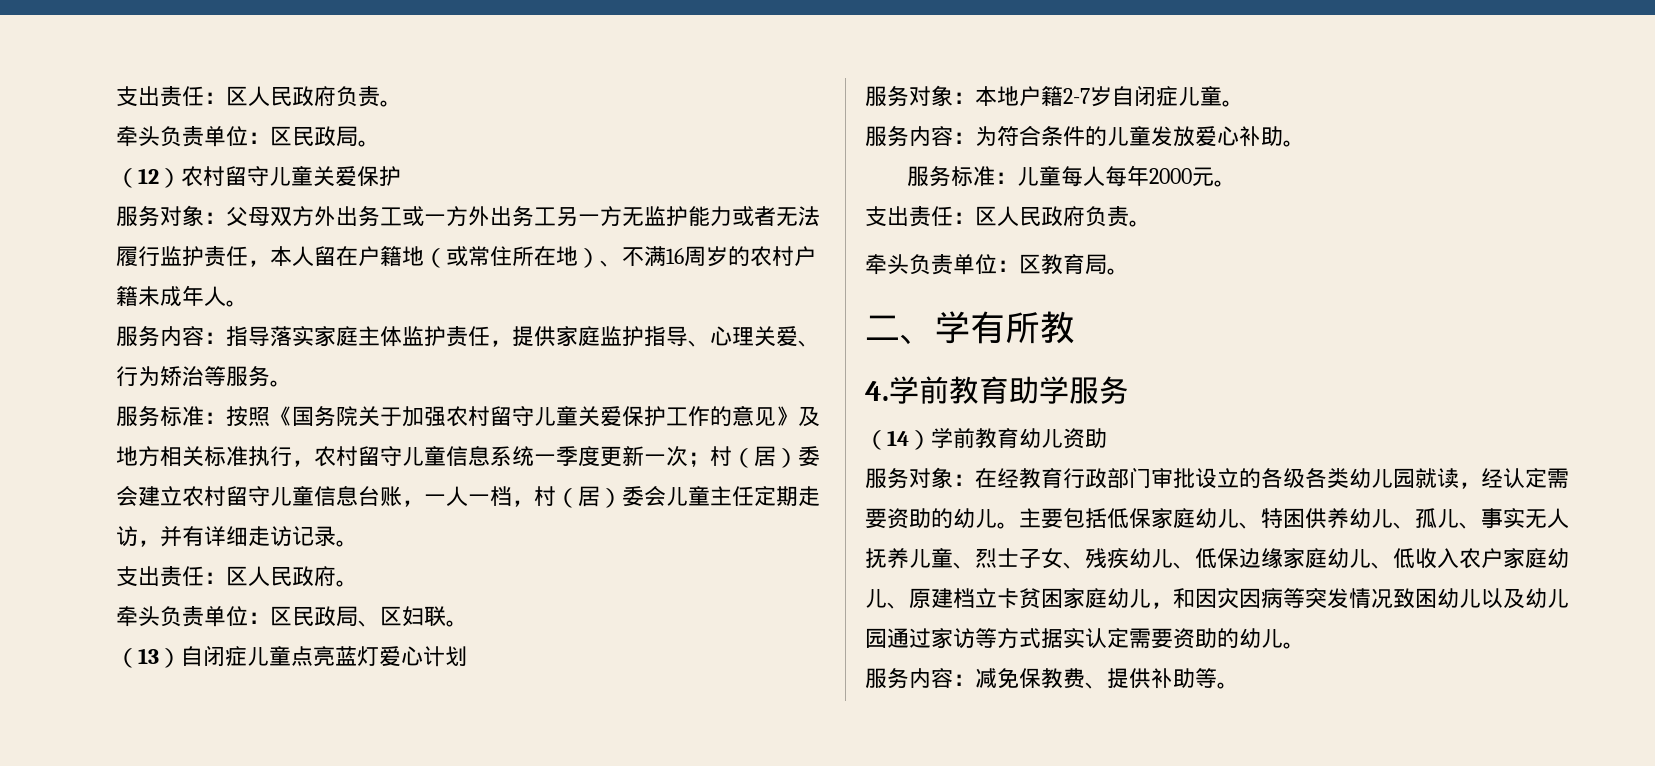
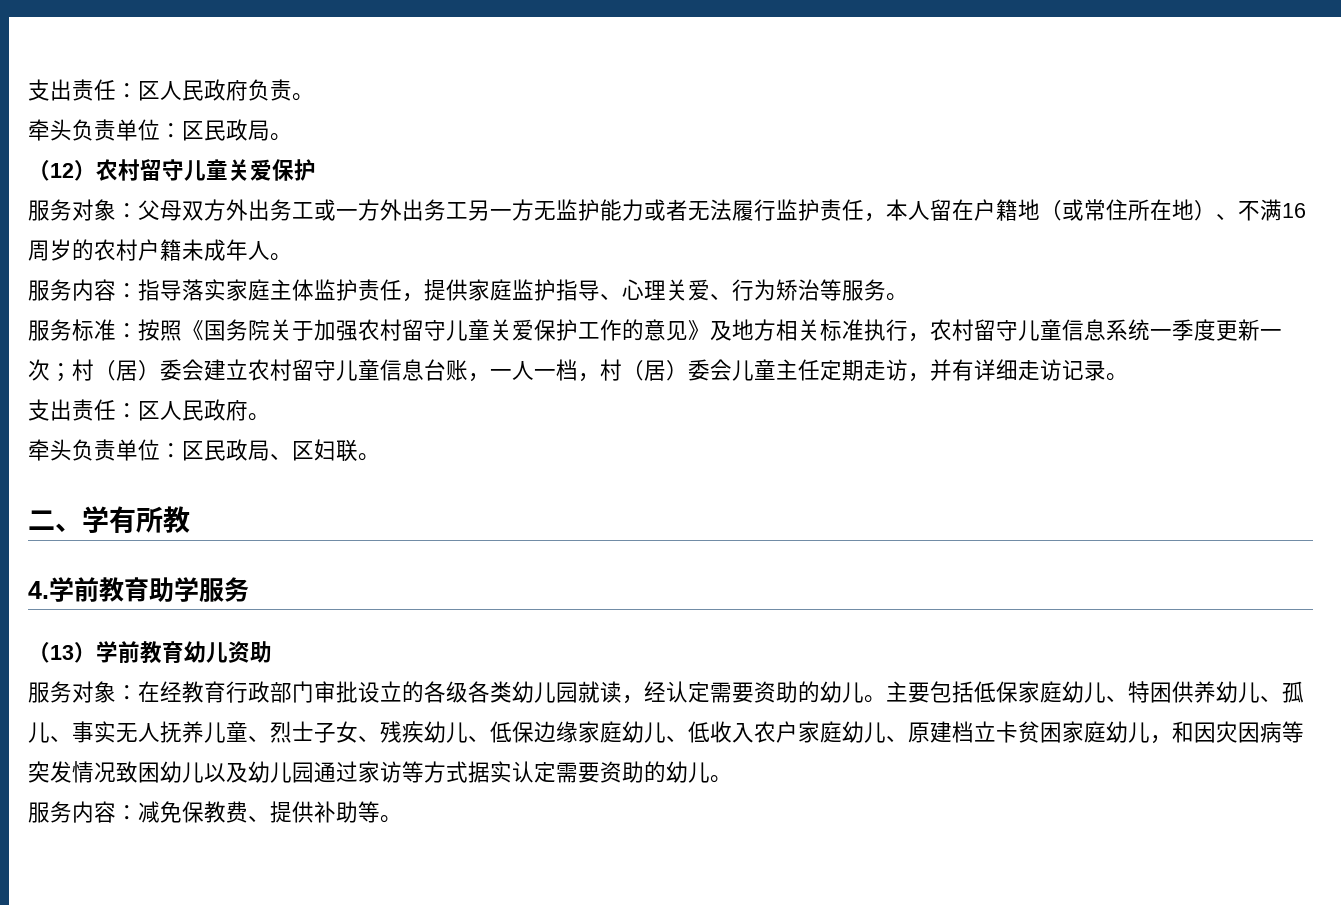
[116,645,467,668] [865,85,1244,107] [865,125,1305,147] [906,165,1236,187] [865,206,1151,227] [865,254,1129,275] // （13）自闭症儿童点亮蓝灯爱心计划 // 服务对象：本地户籍2-7岁自闭症儿童。 // 服务内容：为符合条件的儿童发放爱心补助。 // 服务标准：儿童每人每年2000元。 // 支出责任：区人民政府负责。 // 牵头负责单位：区教育局。 -> (380, 457) none
[887,430,909,446] 14 -> [50,645,74,660] 13

